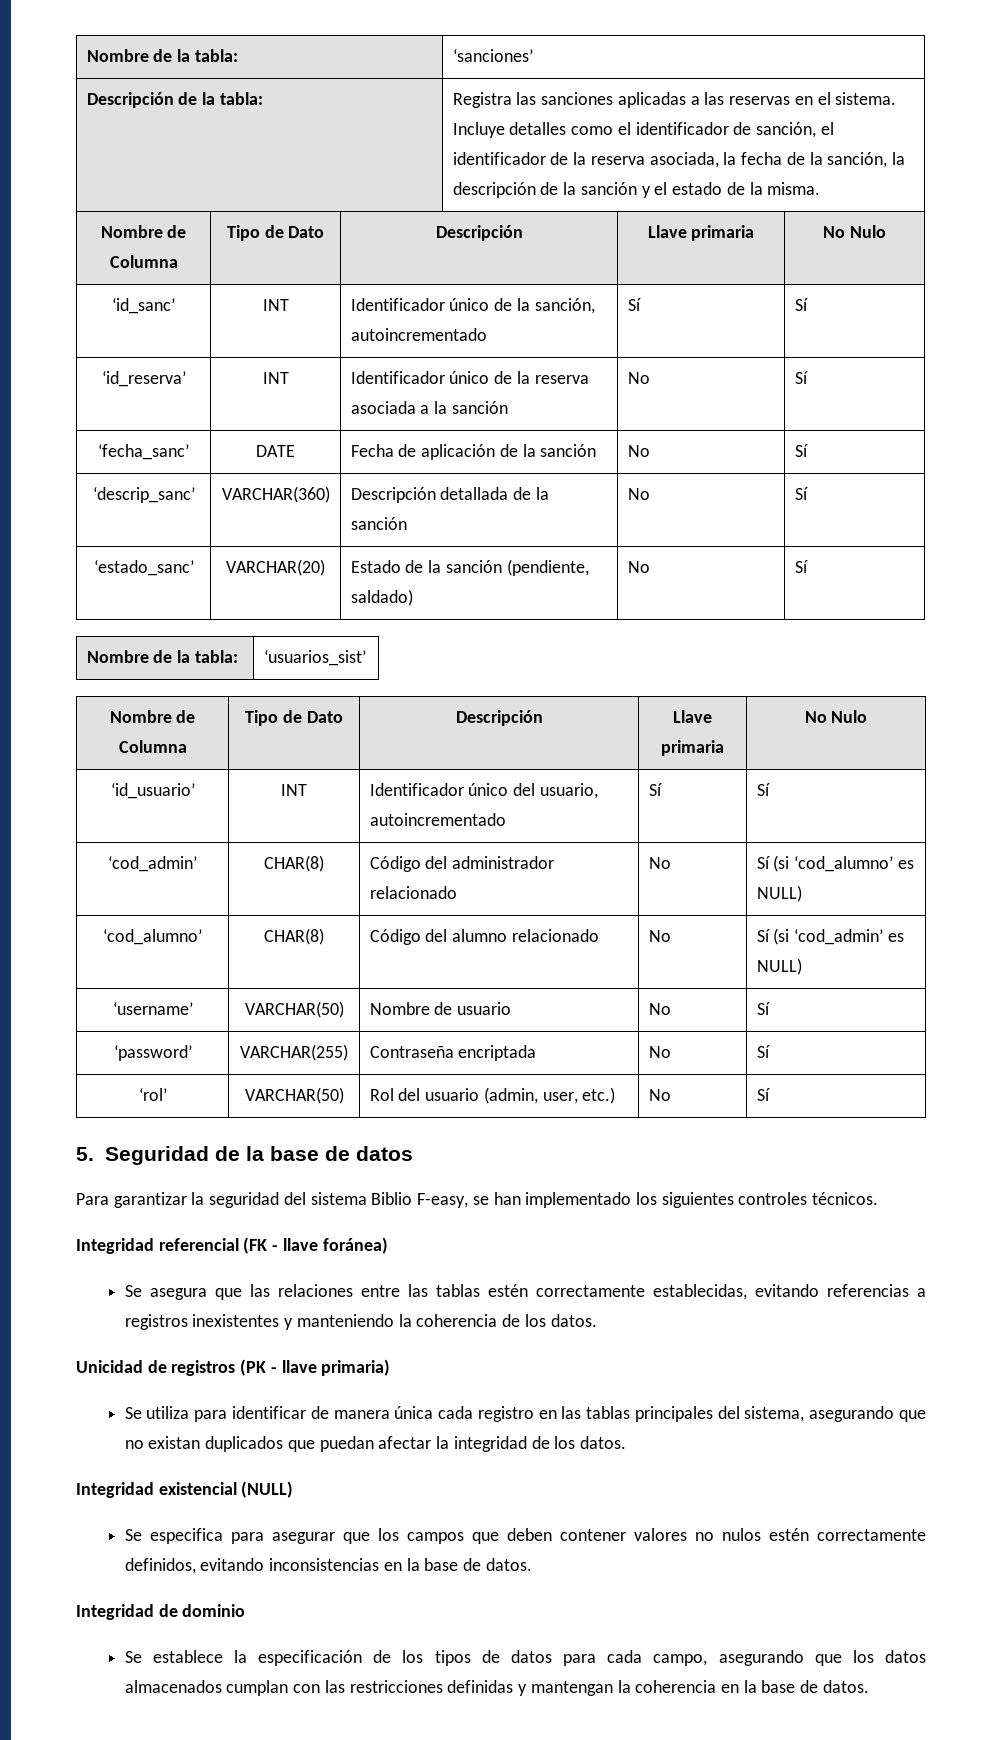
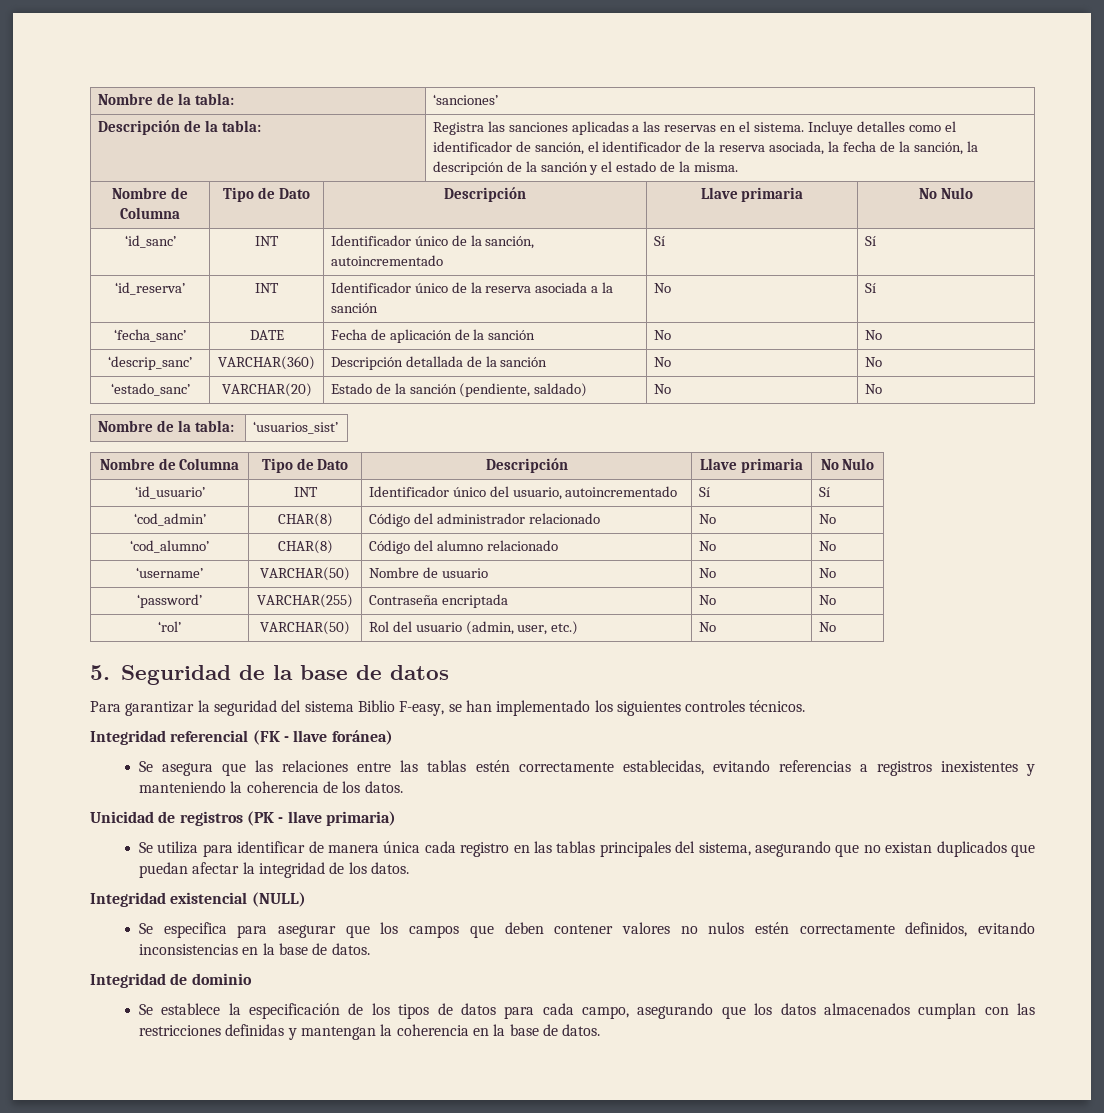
[794,444,808,457] Sí -> [864,330,882,340] No
[794,487,808,500] Sí -> [864,357,882,367] No
[794,560,808,573] Sí -> [864,384,882,394] No
[756,855,914,872] [756,885,802,902] Sí (si ‘cod_alumno’ es NULL) -> [818,514,836,524] No
[756,928,904,945] [756,958,802,975] Sí (si ‘cod_admin’ es NULL) -> [818,541,836,551] No
[756,1002,770,1015] Sí -> [818,568,836,578] No
[756,1045,770,1058] Sí -> [818,595,836,605] No
[756,1088,770,1101] Sí -> [818,622,836,632] No

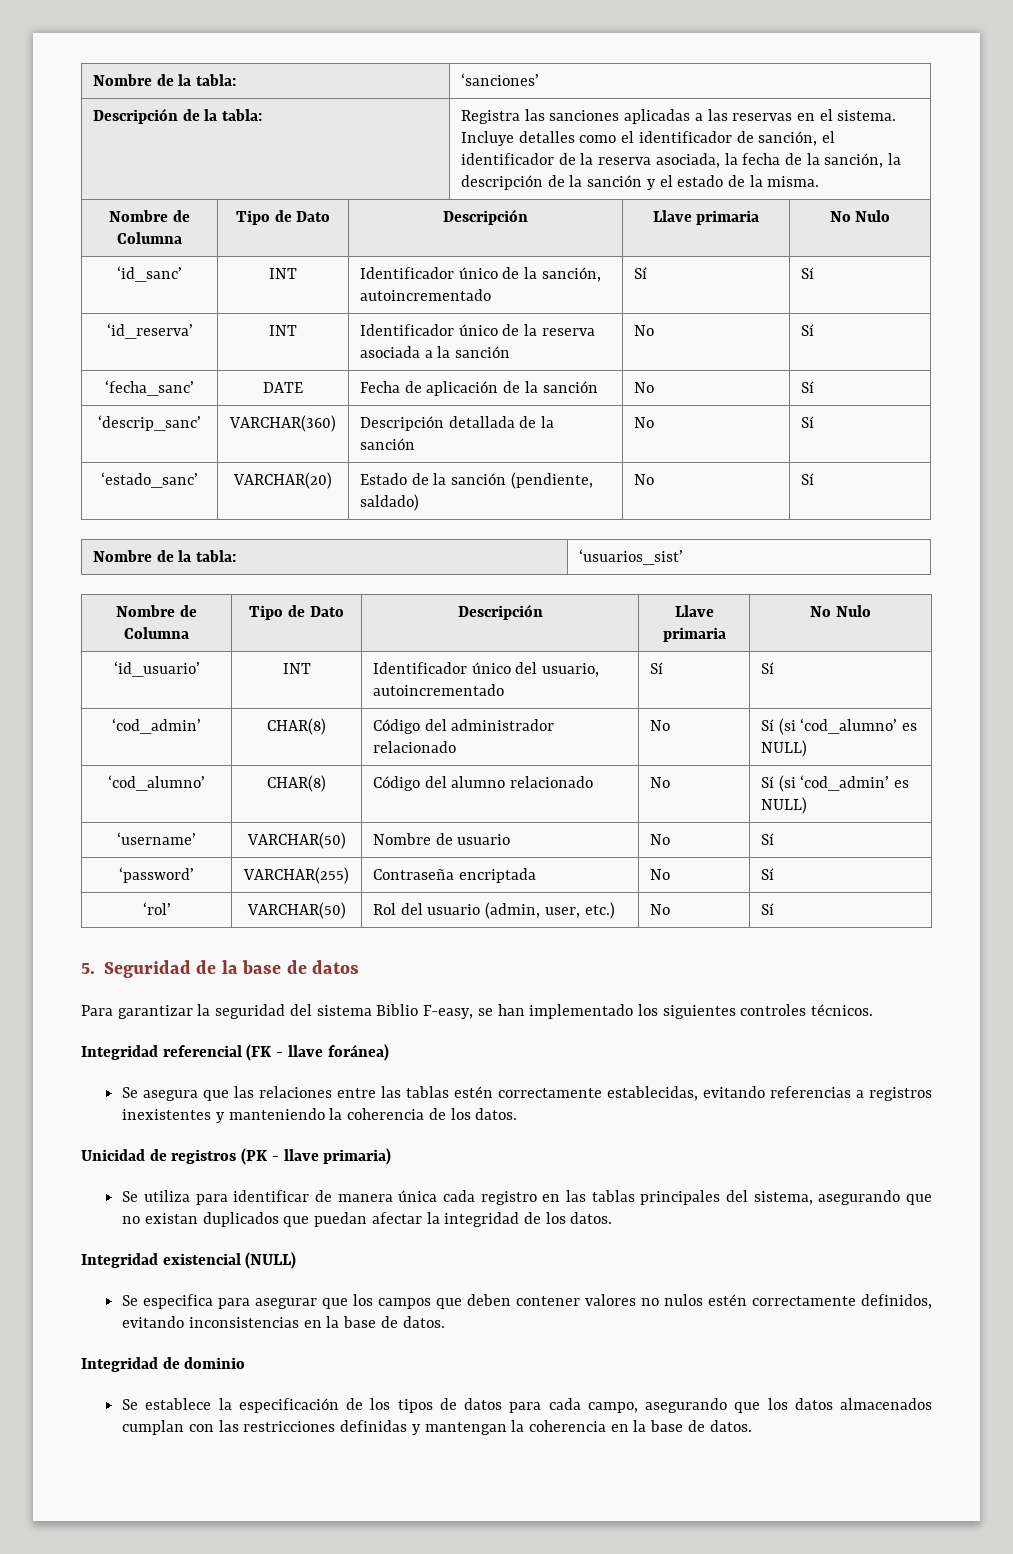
[864,330,882,340] No -> [800,381,814,393] Sí
[864,357,882,367] No -> [800,416,814,428] Sí
[864,384,882,394] No -> [800,473,814,485] Sí
[818,514,836,524] No -> [760,718,918,735] [760,740,807,757] Sí (si ‘cod_alumno’ es NULL)
[818,541,836,551] No -> [760,775,910,792] [760,797,807,814] Sí (si ‘cod_admin’ es NULL)
[818,568,836,578] No -> [760,833,774,845] Sí
[818,595,836,605] No -> [760,868,774,880] Sí
[818,622,836,632] No -> [760,903,774,915] Sí

